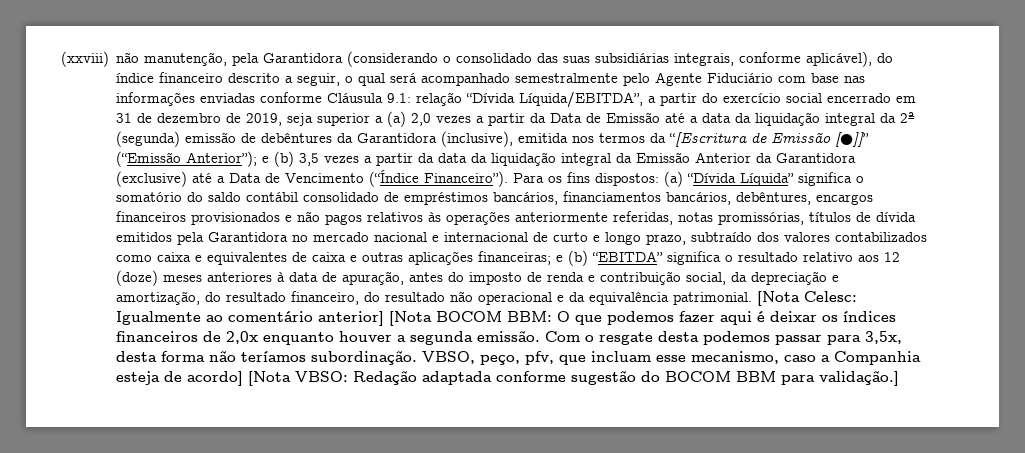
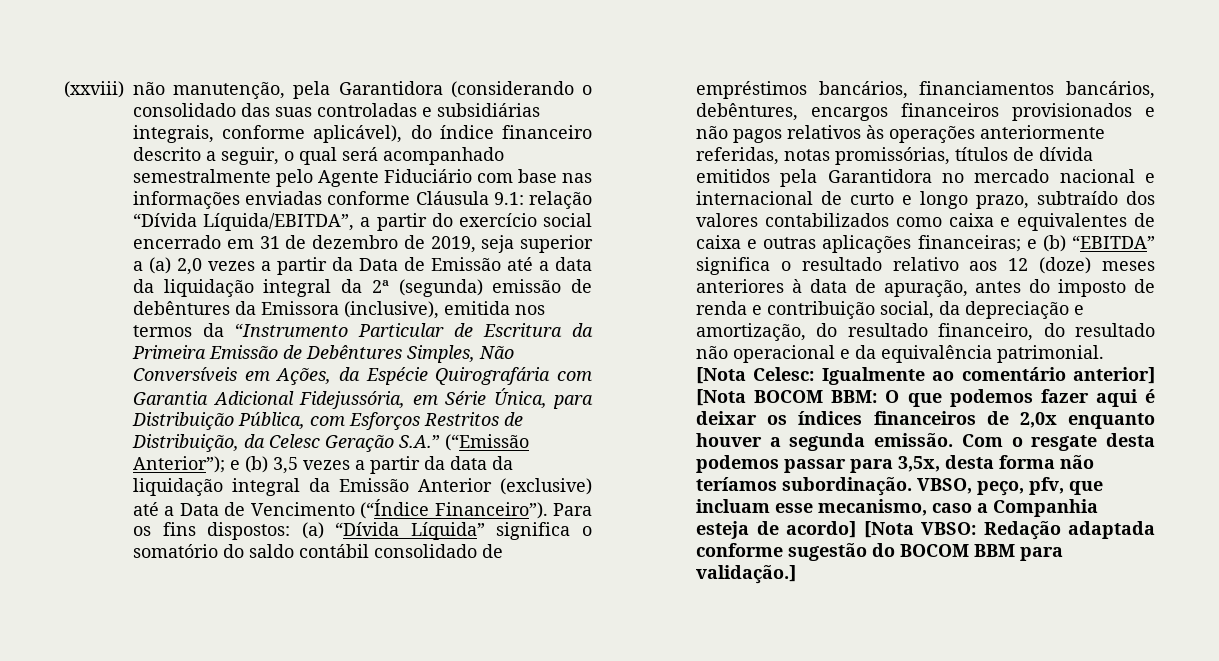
(591, 59) none -> [317,103,432,117] controladas e
[357,133,438,143] Garantidora -> [261,301,339,315] Emissora
[669,132,870,147] “[Escritura de Emissão [●]]” -> [235,323,593,337] [132,345,514,363] [133,367,592,385] [133,388,593,409] [132,412,523,430] [132,434,440,452] “Instrumento Particular de Escritura da Primeira Emissão de Debêntures Simples, Não Conversíveis em Ações, da Espécie Quirografária com Garantia Adicional Fidejussória, em Série Única, para Distribuição Pública, com Esforços Restritos de Distribuição, da Celesc Geração S.A.”
[756,153,857,163] da Garantidora -> (492, 485) none

